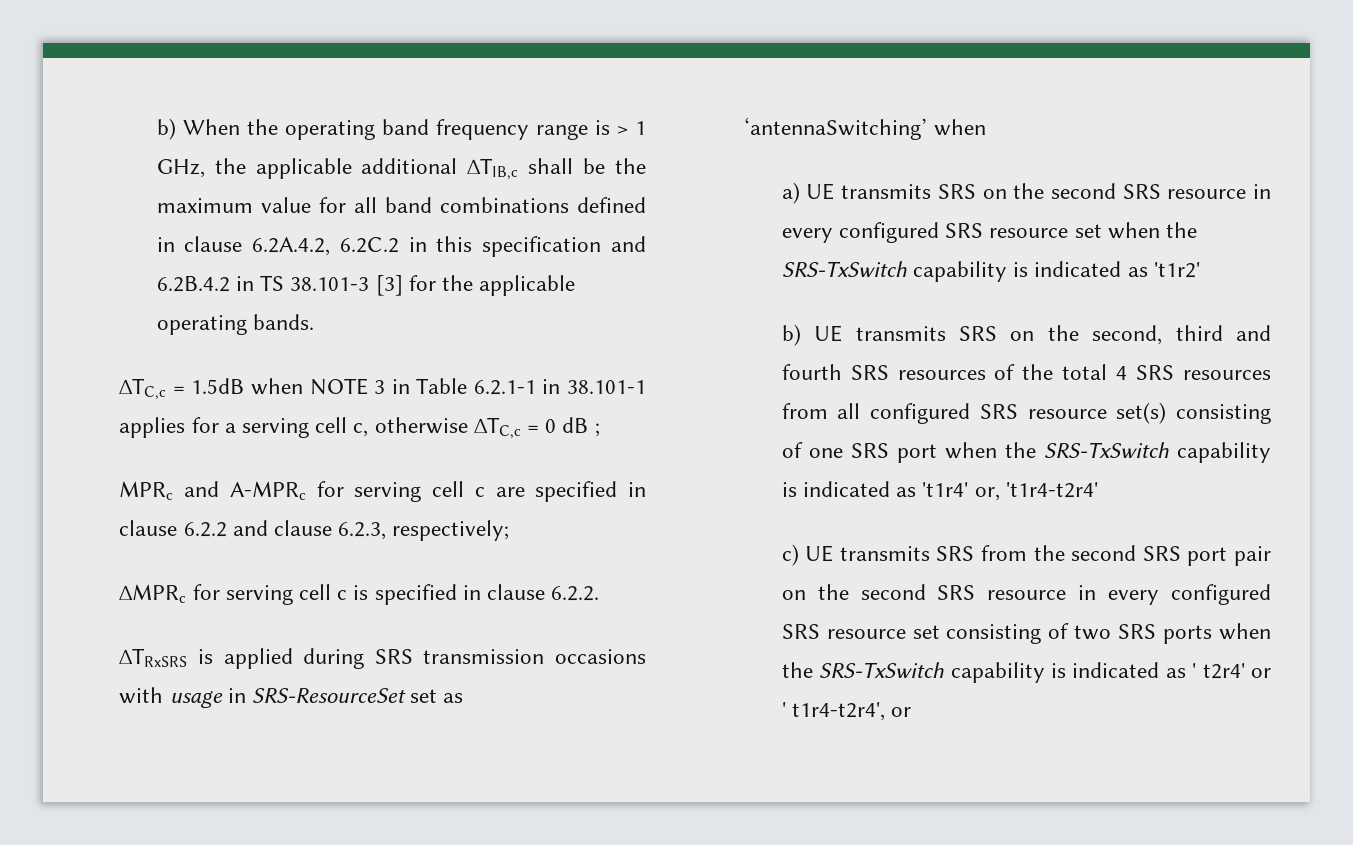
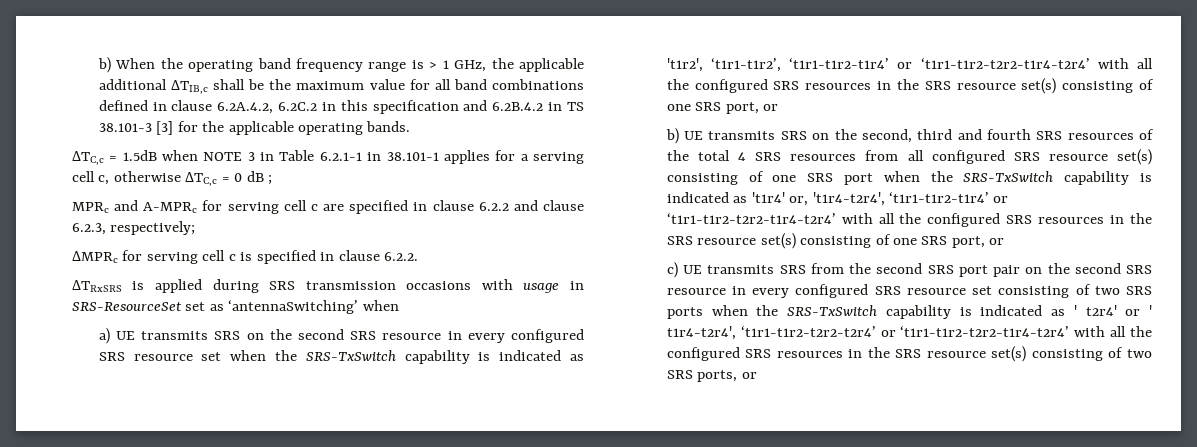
[1153,262,1200,278] 't1r2' -> [666,58,1153,72] [666,78,1154,94] [666,102,779,114] 't1r2', ‘t1r1-t1r2’, ‘t1r1-t1r2-t1r4’ or ‘t1r1-t1r2-t2r2-t1r4-t2r4’ with all the configured SRS resources in the SRS resource set(s) consisting of one SRS port, or
[1005,482,1098,498] 't1r4-t2r4' -> [812,192,1009,206] [666,213,1152,227] [666,233,1005,249] 't1r4-t2r4', ‘t1r1-t1r2-t1r4’ or ‘t1r1-t1r2-t2r2-t1r4-t2r4’ with all the configured SRS resources in the SRS resource set(s) consisting of one SRS port, or
(885, 711) none -> [740,326,1152,337] [666,346,1152,362] [666,370,738,382] ‘t1r1-t1r2-t2r2-t2r4’ or ‘t1r1-t1r2-t2r2-t1r4-t2r4’ with all the configured SRS resources in the SRS resource set(s) consisting of two SRS ports,

